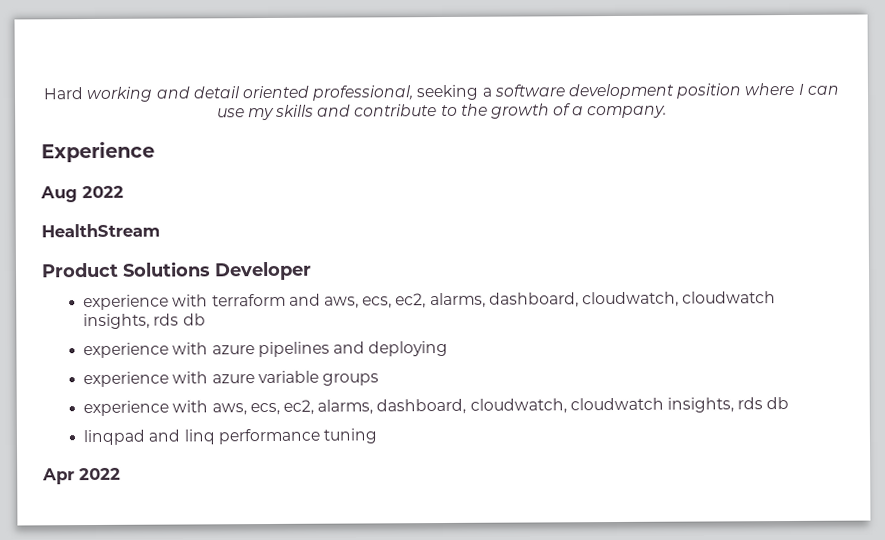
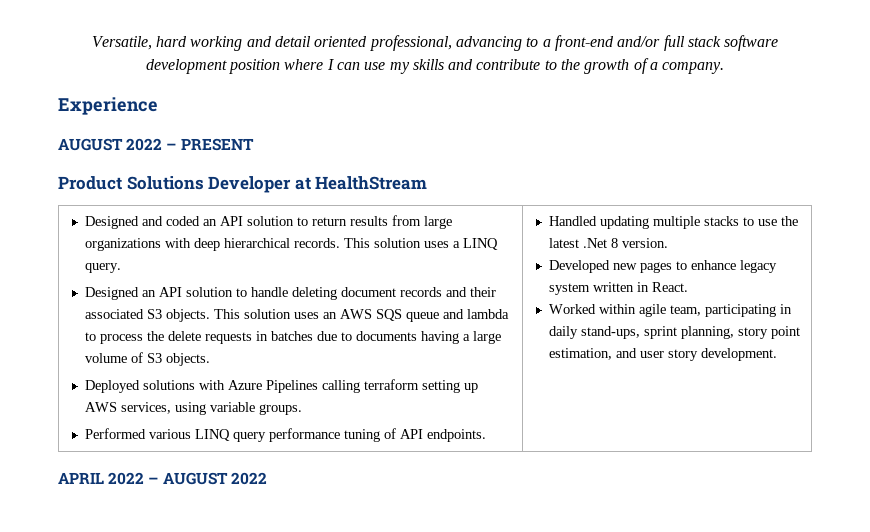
[43,87,85,100] Hard -> [91,36,188,50] Versatile, hard
[416,84,493,101] seeking a -> [455,35,721,51] advancing to a front-end and/or full stack
[40,185,124,203] [41,223,160,238] Aug 2022 // HealthStream -> [58,138,254,151] AUGUST 2022 – PRESENT
[83,291,777,311] [83,313,206,330] [83,340,449,359] [83,370,379,388] [83,397,790,417] [83,428,377,446] [42,468,75,485] // experience with terraform and aws, ecs, ec2, alarms, dashboard, cloudwatch, cloudwatch insights, rds db // experience with azure pipelines and deploying // experience with azure variable groups // experience with aws, ecs, ec2, alarms, dashboard, cloudwatch, cloudwatch insights, rds db // linqpad and linq performance tuning // Apr -> [294,176,428,190] [84,215,452,229] [84,238,498,251] [84,263,121,273] [84,287,496,300] [84,309,509,322] [84,331,501,344] [84,352,210,366] [84,379,478,393] [84,402,302,415] [84,428,486,442] [548,216,798,229] [548,238,668,248] [548,260,777,273] [548,282,688,295] [548,304,792,317] [548,326,800,339] [548,348,777,361] [58,472,228,485] at HealthStream // Designed and coded an API solution to return results from large organizations with deep hierarchical records. This solution uses a LINQ query. // Designed an API solution to handle deleting document records and their associated S3 objects. This solution uses an AWS SQS queue and lambda to process the delete requests in batches due to documents having a large volume of S3 objects. // Deployed solutions with Azure Pipelines calling terraform setting up AWS services, using variable groups. // Performed various LINQ query performance tuning of API endpoints. | Handled updating multiple stacks to use the latest .Net 8 version. // Developed new pages to enhance legacy system written in React. // Worked within agile team, participating in daily stand-ups, sprint planning, story point estimation, and user story development. // APRIL 2022 – AUGUST

